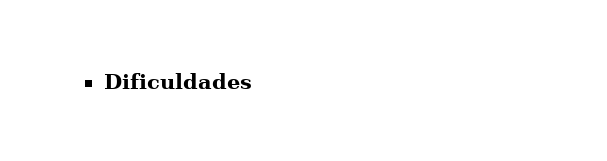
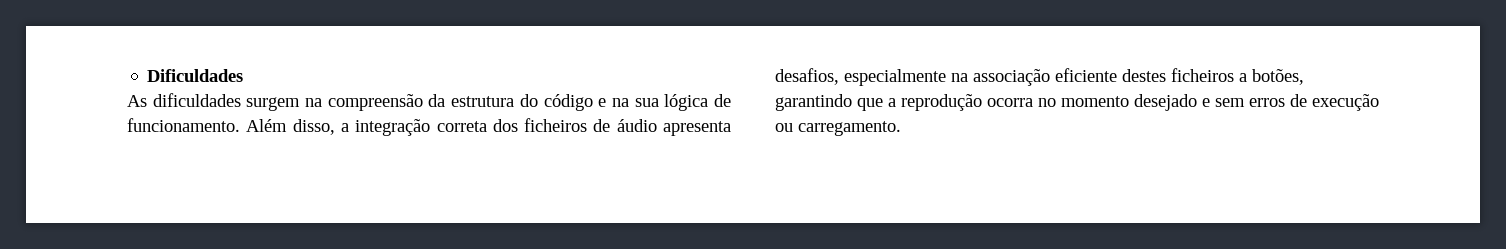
(252, 81) none -> [127,93,731,111] [127,118,731,136] [775,68,1304,86] [775,94,1379,111] [775,121,901,136] // As dificuldades surgem na compreensão da estrutura do código e na sua lógica de funcionamento. Além disso, a integração correta dos ficheiros de áudio apresenta desafios, especialmente na associação eficiente destes ficheiros a botões, garantindo que a reprodução ocorra no momento desejado e sem erros de execução ou carregamento.

